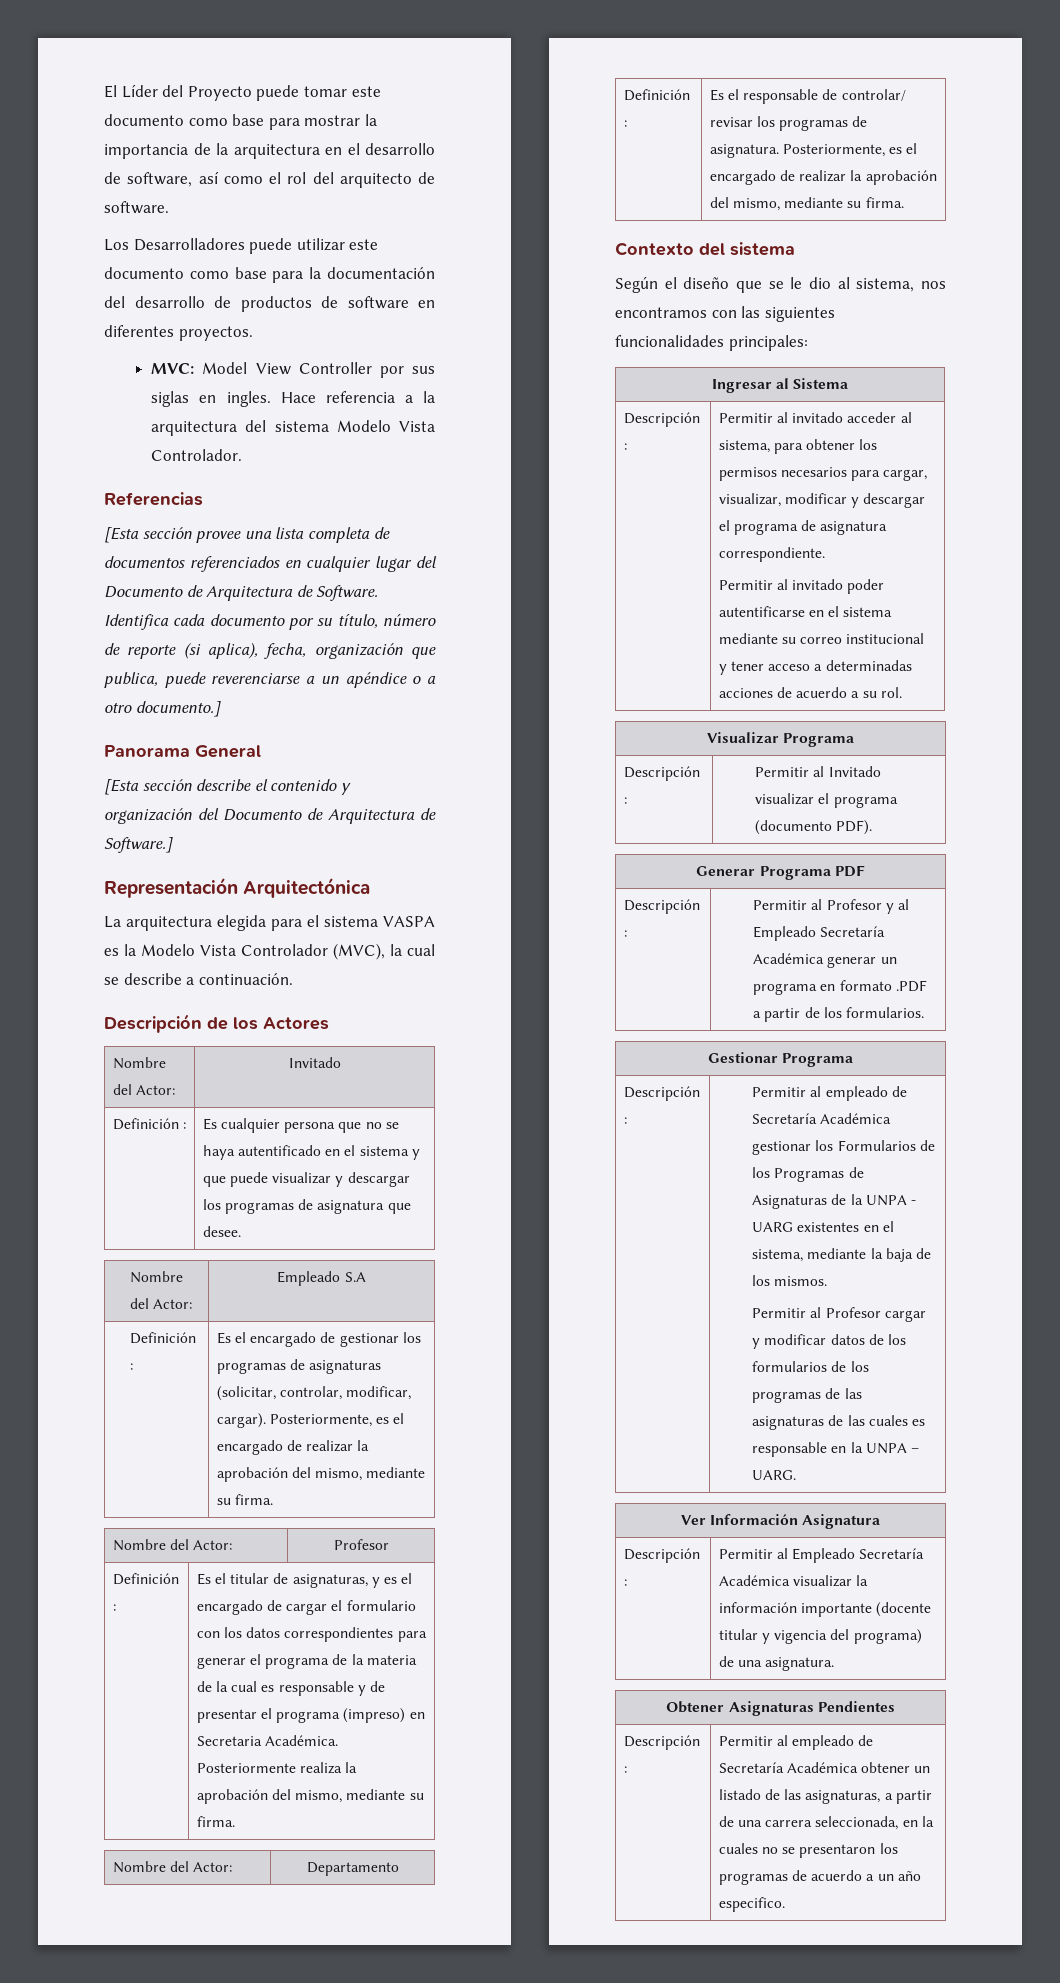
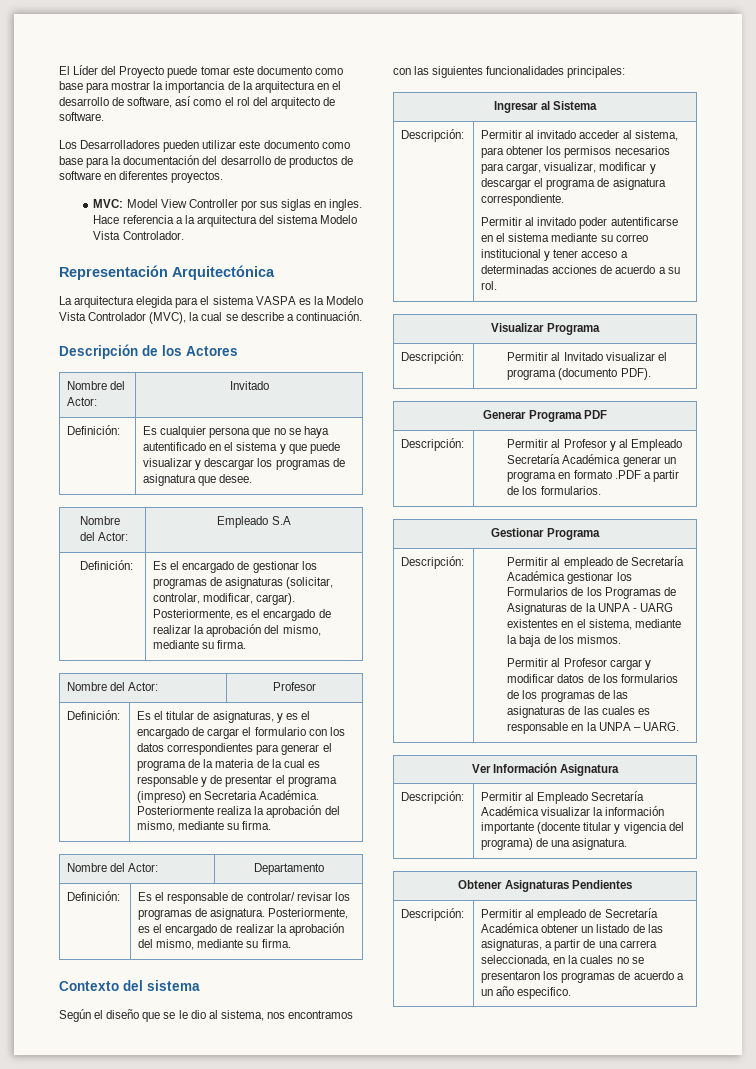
[249,238,293,254] puede -> [163,140,200,152] pueden
[104,492,203,506] [104,527,390,543] [104,556,438,572] [104,585,379,601] [104,613,436,630] [104,642,436,659] [104,672,437,688] [104,701,221,717] [104,745,261,758] [104,779,351,795] [104,808,436,824] [104,837,173,853] // Referencias // [Esta sección provee una lista completa de documentos referenciados en cualquier lugar del Documento de Arquitectura de Software. Identifica cada documento por su título, número de reporte (si aplica), fecha, organización que publica, puede reverenciarse a un apéndice o a otro documento.] // Panorama General // [Esta sección describe el contenido y organización del Documento de Arquitectura de Software.] -> (184, 235) none
[112,1118,187,1130] Definición : -> [67,425,121,435] Definición:
[130,1332,197,1344] [130,1363,134,1370] Definición : -> [80,560,134,570] Definición:
[112,1573,179,1585] [112,1604,116,1611] Definición : -> [67,710,121,720] Definición:
[623,89,690,101] [623,120,627,127] Definición : -> [67,891,121,901] Definición:
[623,412,700,427] [623,443,627,450] Descripción : -> [401,129,465,142] Descripción:
[623,766,700,781] [623,797,627,804] Descripción : -> [401,351,465,364] Descripción:
[623,899,700,914] [623,930,627,937] Descripción : -> [401,438,465,451] Descripción:
[623,1086,700,1101] [623,1117,627,1124] Descripción : -> [401,556,465,569] Descripción:
[623,1548,700,1563] [623,1579,627,1586] Descripción : -> [401,791,465,804] Descripción:
[623,1735,700,1750] [623,1766,627,1773] Descripción : -> [401,908,465,921] Descripción:

